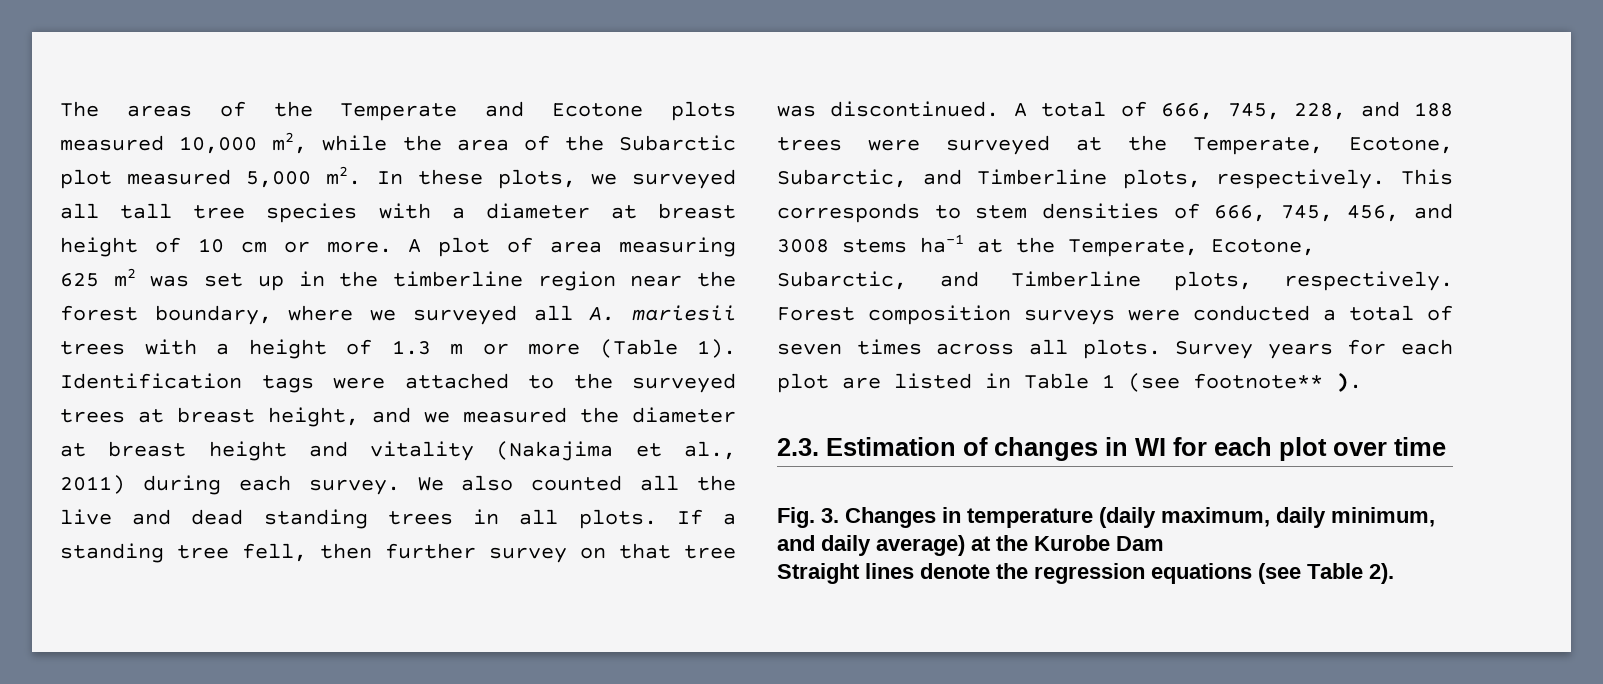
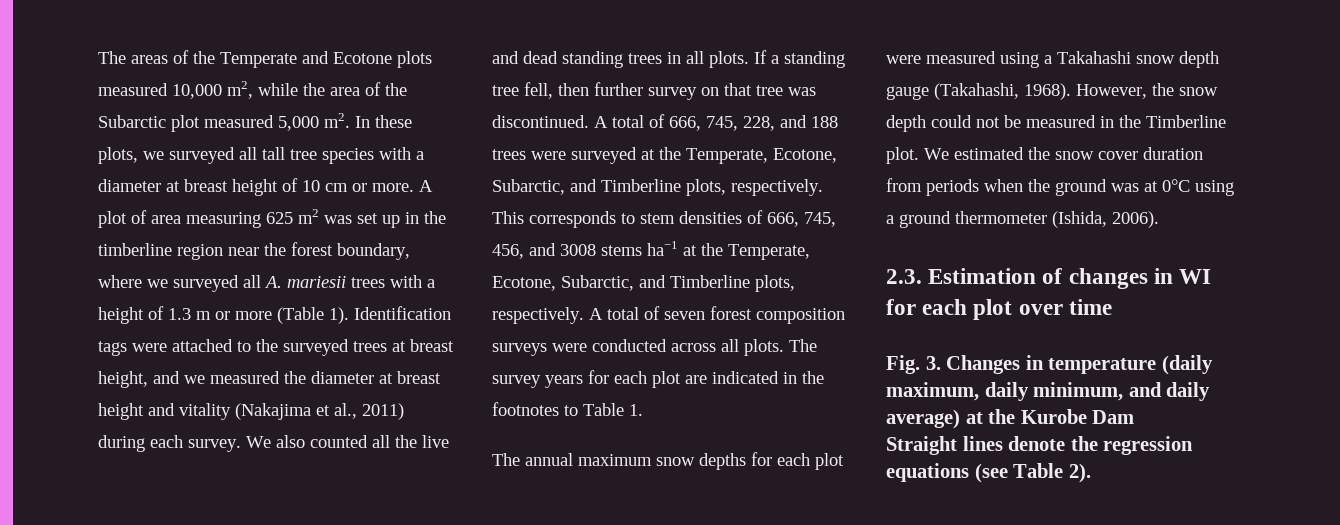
[777,305,1453,325] [777,339,922,355] Forest composition surveys were conducted a total of seven times -> [589,306,845,324] [492,339,667,356] A total of seven forest composition surveys were conducted
[1175,341,1254,359] Survey -> [789,339,817,352] [492,375,541,388] The survey
[894,372,1362,392] listed in Table 1 (see footnote** ). -> [712,371,824,384] [492,402,643,416] [492,452,844,470] [886,51,1219,68] [886,83,1218,100] [886,115,1226,132] [886,147,1203,164] [886,178,1234,196] [886,211,1159,228] indicated in the footnotes to Table 1. // The annual maximum snow depths for each plot were measured using a Takahashi snow depth gauge (Takahashi, 1968). However, the snow depth could not be measured in the Timberline plot. We estimated the snow cover duration from periods when the ground was at 0°C using a ground thermometer (Ishida, 2006).

